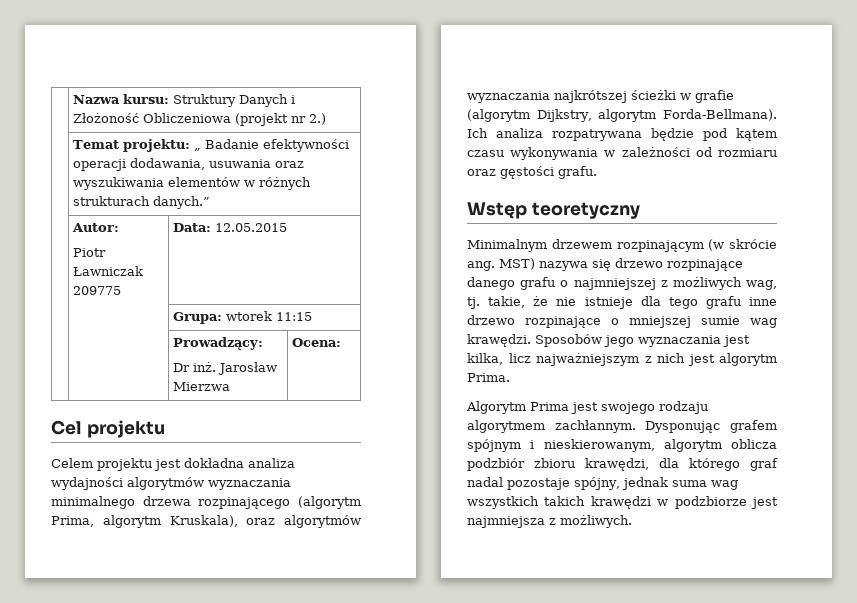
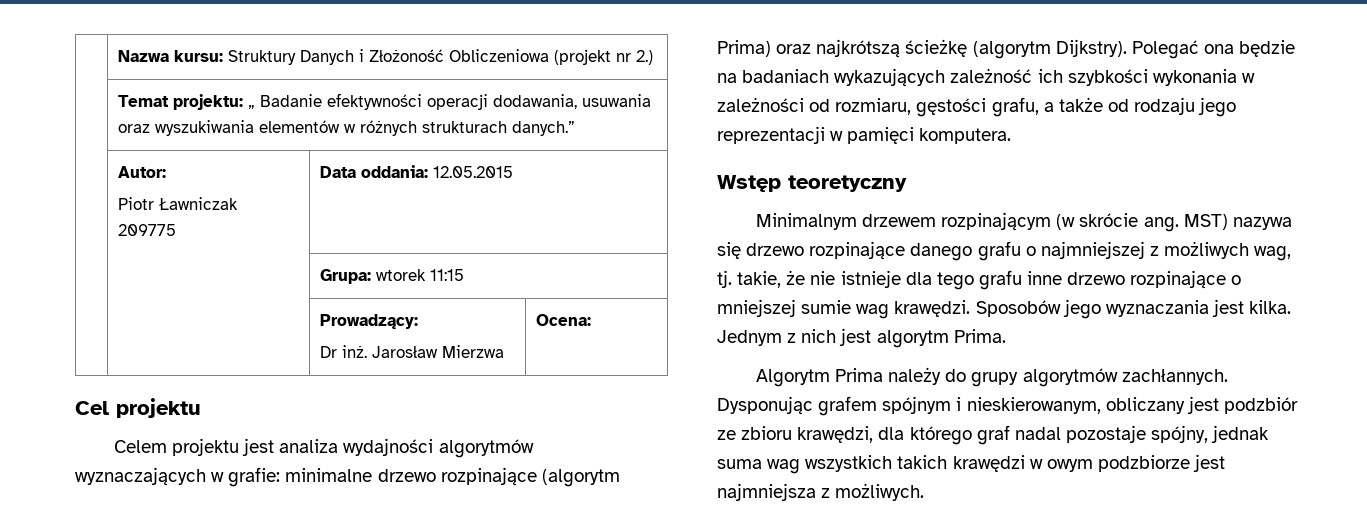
[173,223,212,232] Data: -> [320,165,429,178] Data oddania:
[184,458,244,468] dokładna -> (275, 447) none
[208,478,291,490] [51,496,361,509] [51,515,361,528] [467,90,734,103] [467,109,777,122] [467,128,777,141] [467,147,777,160] [467,166,597,179] wyznaczania minimalnego drzewa rozpinającego (algorytm Prima, algorytm Kruskala), oraz algorytmów wyznaczania najkrótszej ścieżki w grafie (algorytm Dijkstry, algorytm Forda-Bellmana). Ich analiza rozpatrywana będzie pod kątem czasu wykonywania w zależności od rozmiaru oraz gęstości grafu. -> [75,467,620,487] [717,39,1296,59] [717,68,1255,87] [717,97,1237,117] [717,126,1012,144] wyznaczających w grafie: minimalne drzewo rozpinające (algorytm Prima) oraz najkrótszą ścieżkę (algorytm Dijkstry). Polegać ona będzie na badaniach wykazujących zależność ich szybkości wykonania w zależności od rozmiaru, gęstości grafu, a także od rodzaju jego reprezentacji w pamięci komputera.
[467,353,639,366] kilka, licz najważniejszym -> [1249,300,1292,314] [717,330,782,346] kilka. Jednym
[571,401,708,414] [467,420,636,433] jest swojego rodzaju algorytmem zachłannym. -> [888,367,1228,387] należy do grupy algorytmów zachłannych.
[663,439,777,452] [467,458,525,471] algorytm oblicza podzbiór -> [1105,396,1298,414] [717,430,736,440] obliczany jest podzbiór ze
(669, 502) none -> [1046,459,1093,472] owym

